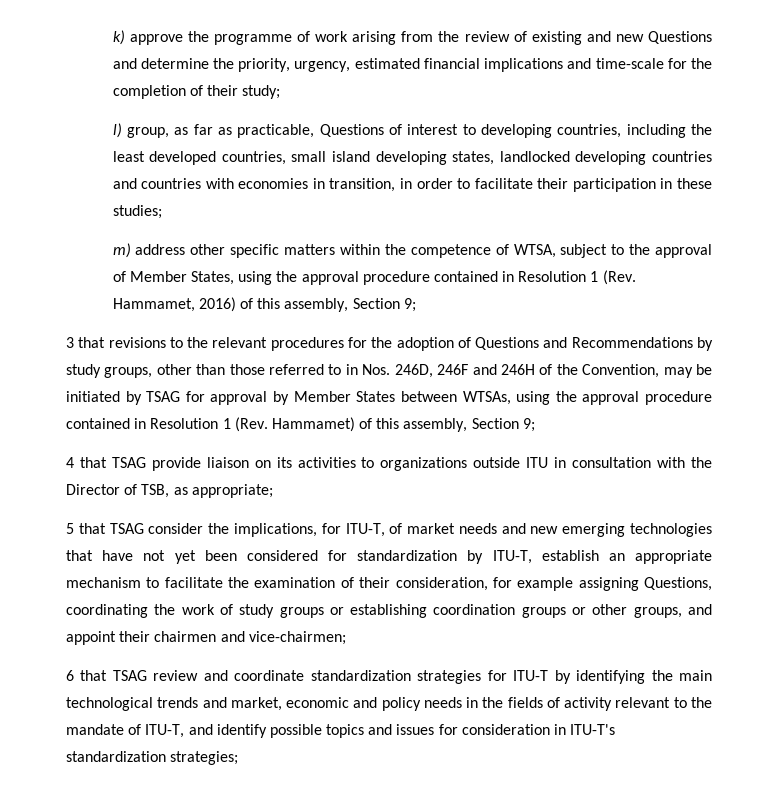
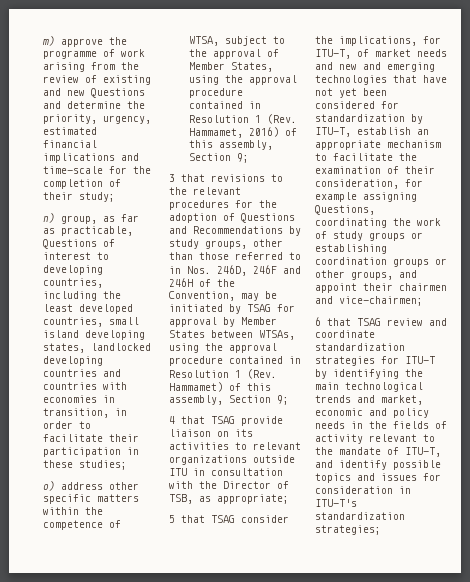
[112,30,125,45] k) -> [42,36,56,46] m)
[112,123,122,138] l) -> [43,213,56,223] n)
[112,243,131,258] m) -> [43,481,56,491] o)
(375, 462) none -> [253,442,301,450] relevant
(559, 530) none -> [363,62,381,70] and

